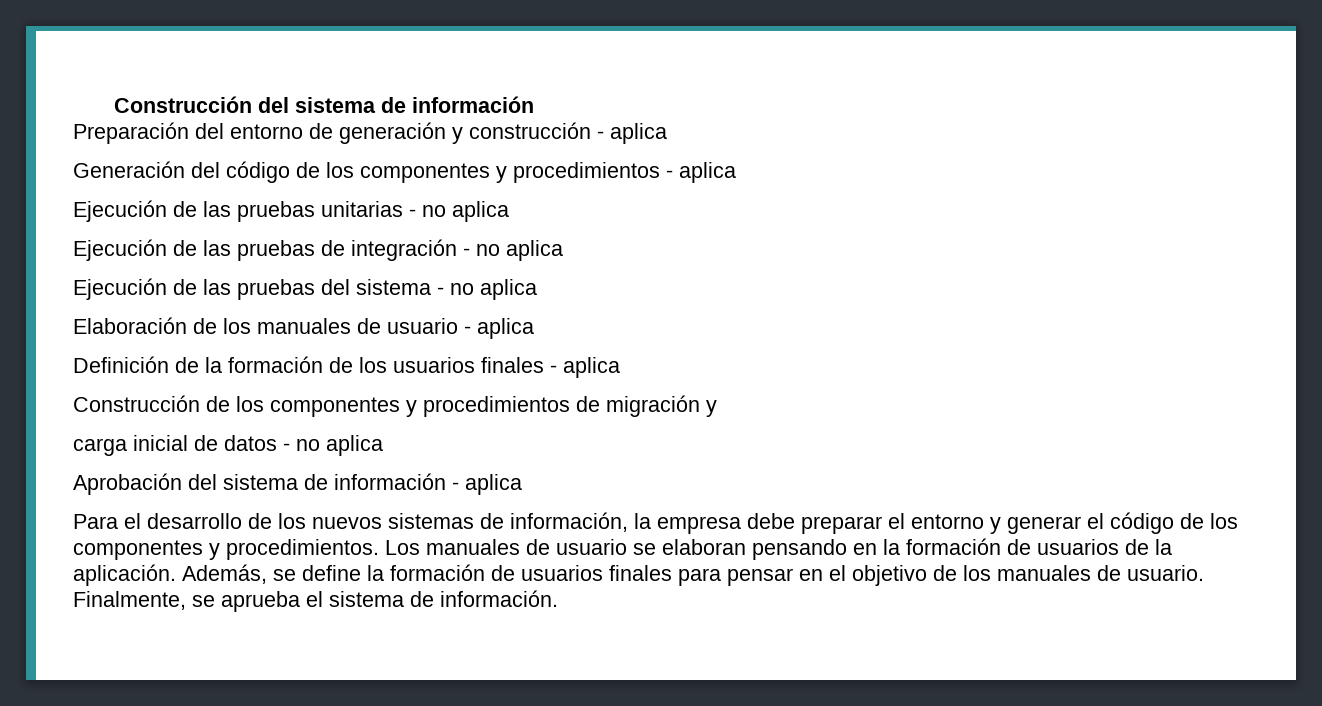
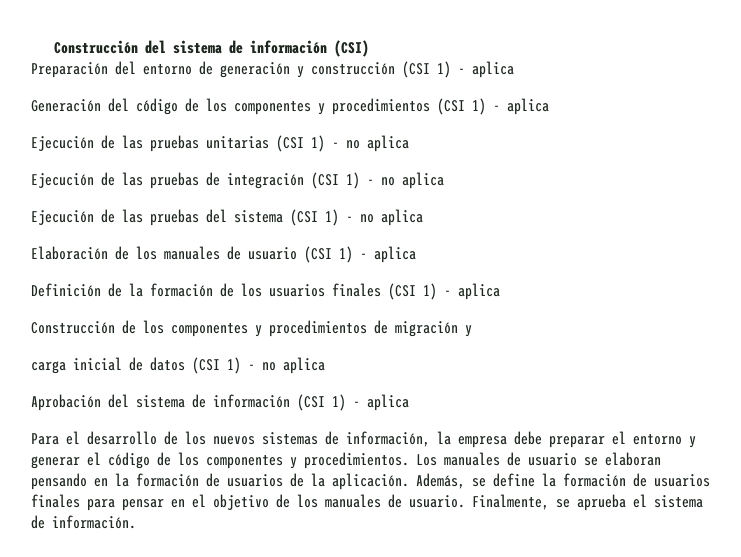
(535, 104) none -> [333,40,369,57] (CSI)
(591, 130) none -> [402,61,451,78] (CSI 1)
(660, 172) none -> [437,98,486,115] (CSI 1)
(403, 209) none -> [276,135,325,152] (CSI 1)
(457, 250) none -> [311,172,360,189] (CSI 1)
(431, 287) none -> [290,209,339,226] (CSI 1)
(458, 326) none -> [304,246,353,263] (CSI 1)
(544, 365) none -> [388,283,437,300] (CSI 1)
(277, 443) none -> [192,357,241,374] (CSI 1)
(446, 481) none -> [297,394,346,411] (CSI 1)

